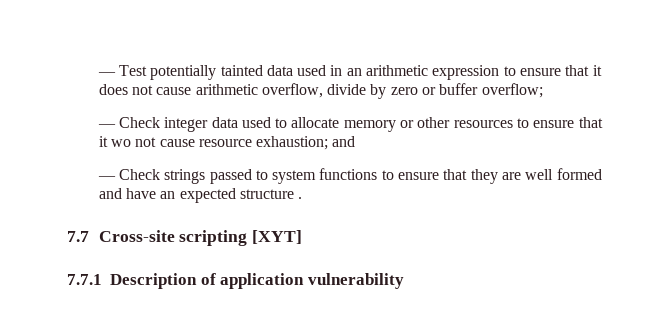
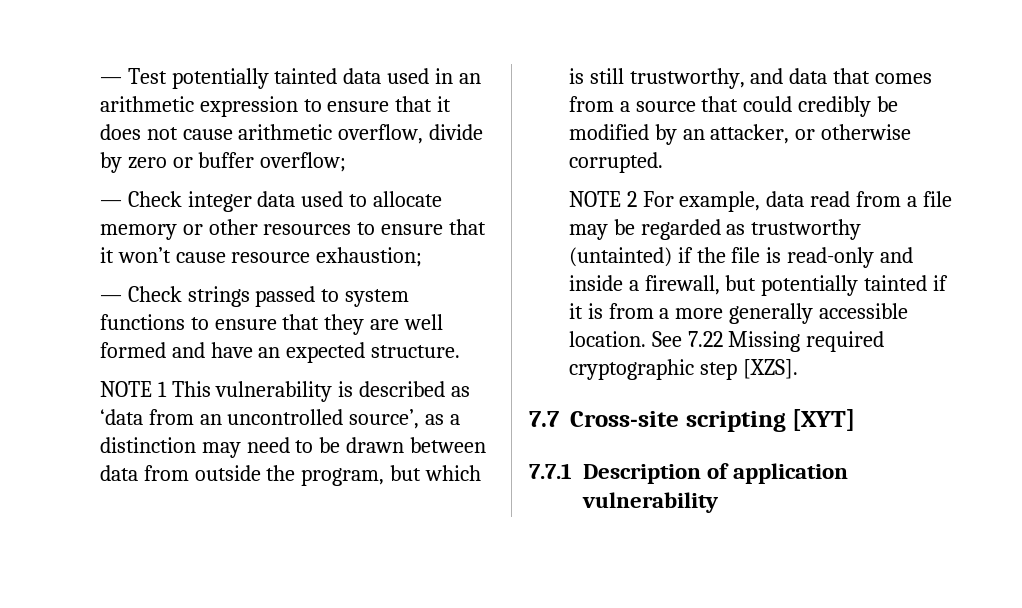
[110,137,157,147] wo not -> [117,247,171,263] won’t
[332,136,356,147] and -> (423, 257) none
[239,189,303,199] structure . -> [371,345,461,358] [99,381,471,402] [99,409,461,429] [99,437,487,458] [99,465,482,486] [568,68,933,89] [568,96,899,117] [568,124,912,145] [568,152,663,173] [568,191,953,212] [568,219,862,240] [568,247,914,268] [568,275,949,296] [568,303,909,324] [568,331,885,352] [568,359,798,380] structure. // NOTE 1 This vulnerability is described as ‘data from an uncontrolled source’, as a distinction may need to be drawn between data from outside the program, but which is still trustworthy, and data that comes from a source that could credibly be modified by an attacker, or otherwise corrupted. // NOTE 2 For example, data read from a file may be regarded as trustworthy (untainted) if the file is read-only and inside a firewall, but potentially tainted if it is from a more generally accessible location. See 7.22 Missing required cryptographic step [XZS].

